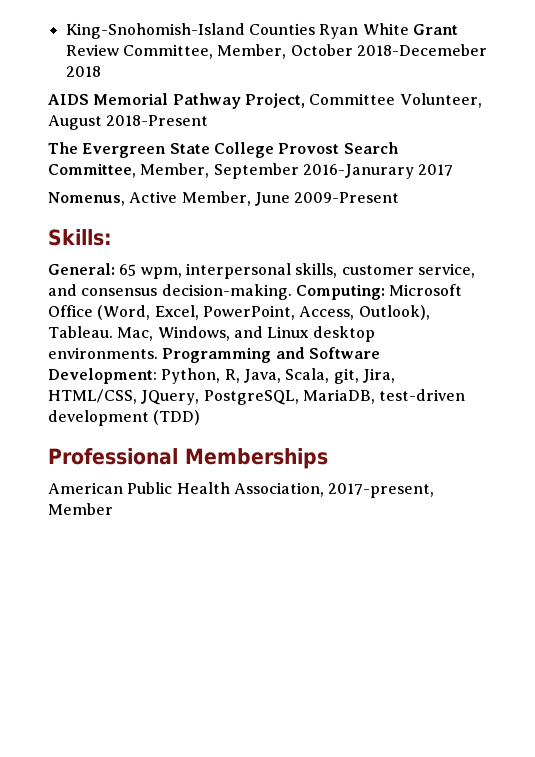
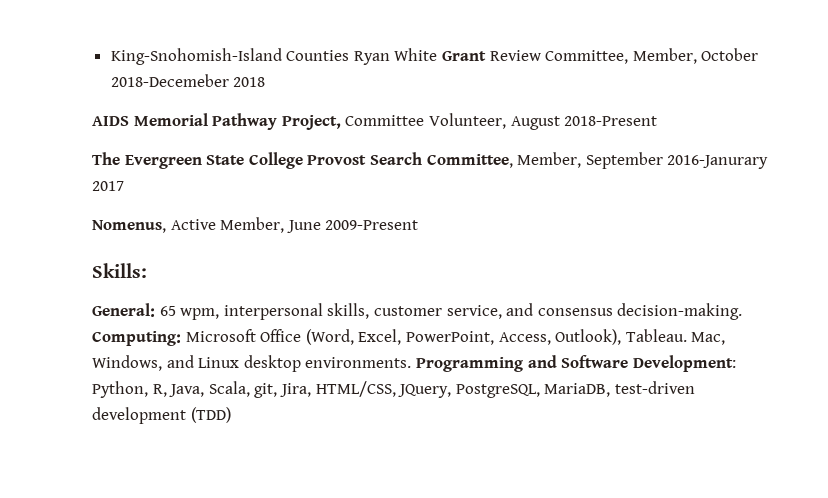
[48,448,328,469] [48,482,435,498] [48,503,113,515] // Professional Memberships // American Public Health Association, 2017-present, Member -> (231, 415) none

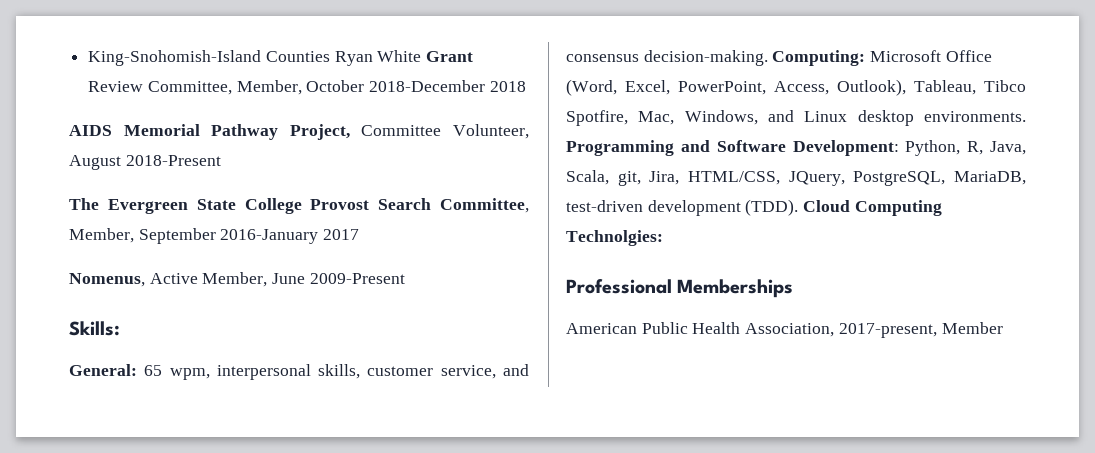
[110,74,229,87] 2018-Decemeber -> [369,80,486,92] 2018-December
[667,155,769,169] 2016-Janurary -> [220,229,319,244] 2016-January
[625,329,687,342] Tableau. -> [914,80,1026,95] [566,110,628,126] Tableau, Tibco Spotfire,
[190,407,231,423] (TDD) -> [745,199,942,216] [566,230,663,246] [566,279,794,298] [566,322,1003,338] (TDD). Cloud Computing Technolgies: // Professional Memberships // American Public Health Association, 2017-present, Member

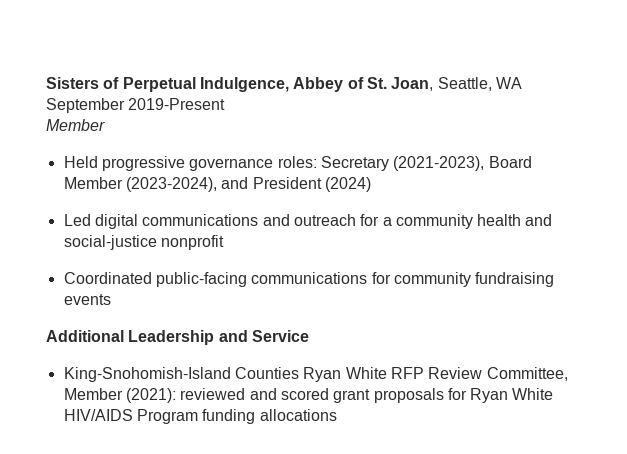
(88, 58) none -> [46,77,522,92] [46,98,226,113] [46,119,105,131] [63,156,532,171] [63,177,371,192] [63,214,553,229] [63,235,224,250] [63,272,555,287] [63,294,111,305] [46,330,309,345] Sisters of Perpetual Indulgence, Abbey of St. Joan, Seattle, WA September 2019-Present // Member // Held progressive governance roles: Secretary (2021-2023), Board Member (2023-2024), and President (2024) // Led digital communications and outreach for a community health and social-justice nonprofit // Coordinated public-facing communications for community fundraising events // Additional Leadership and Service //
[426,51,474,62] Grant -> [390,367,424,379] RFP
[236,80,526,95] [69,124,529,140] [69,155,221,170] [69,198,529,214] [69,228,360,244] [69,272,405,287] [69,321,120,336] [69,364,529,380] [566,50,992,66] [566,79,1026,96] [566,110,1026,126] [566,140,1026,156] [566,170,1026,186] [566,199,942,216] [566,230,663,246] [566,279,794,298] [566,322,1003,338] Member, October 2018-December 2018 // AIDS Memorial Pathway Project, Committee Volunteer, August 2018-Present // The Evergreen State College Provost Search Committee, Member, September 2016-January 2017 // Nomenus, Active Member, June 2009-Present // Skills: // General: 65 wpm, interpersonal skills, customer service, and consensus decision-making. Computing: Microsoft Office (Word, Excel, PowerPoint, Access, Outlook), Tableau, Tibco Spotfire, Mac, Windows, and Linux desktop environments. Programming and Software Development: Python, R, Java, Scala, git, Jira, HTML/CSS, JQuery, PostgreSQL, MariaDB, test-driven development (TDD). Cloud Computing Technolgies: // Professional Memberships // American Public Health Association, 2017-present, Member -> [63,388,554,403] [63,409,337,424] Member (2021): reviewed and scored grant proposals for Ryan White HIV/AIDS Program funding allocations

